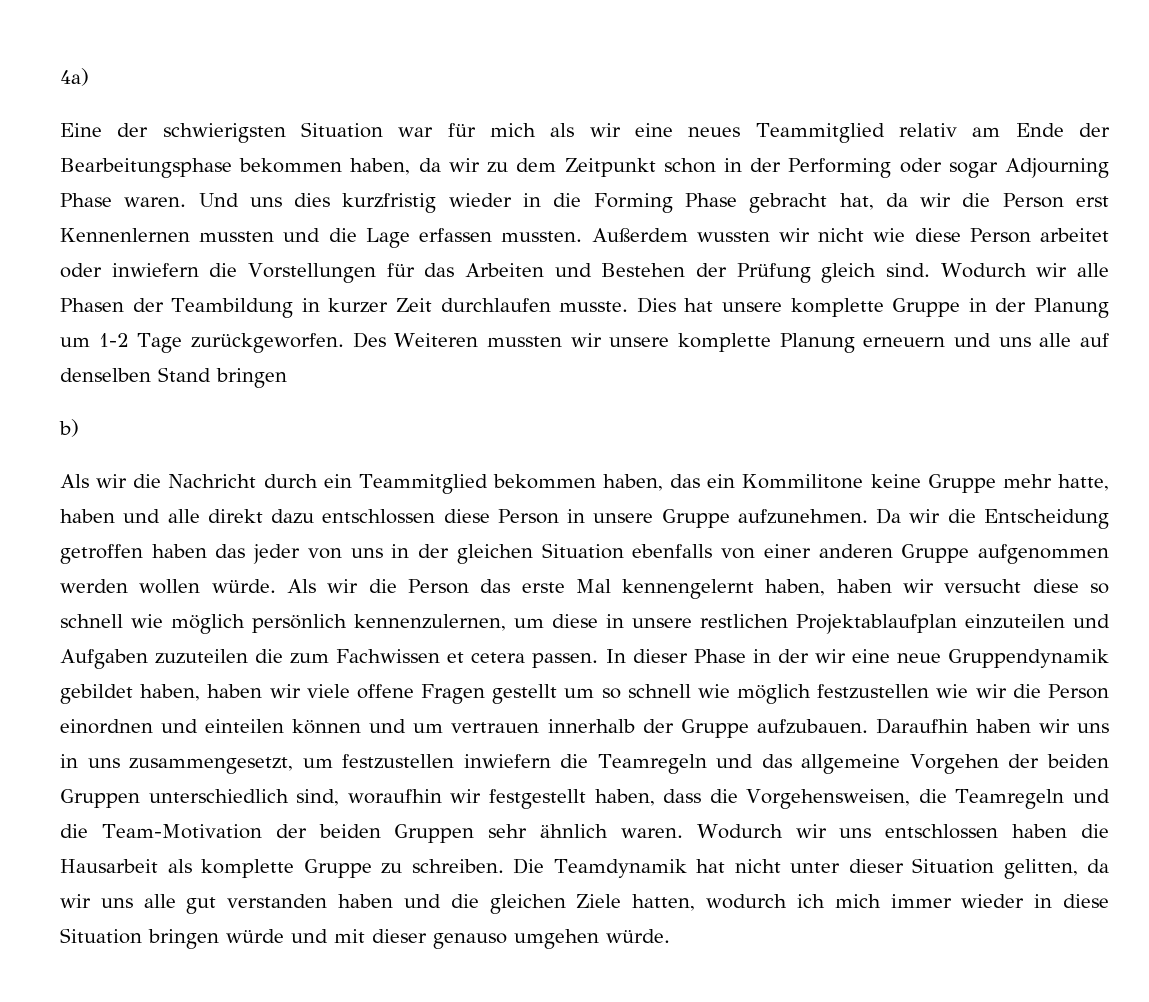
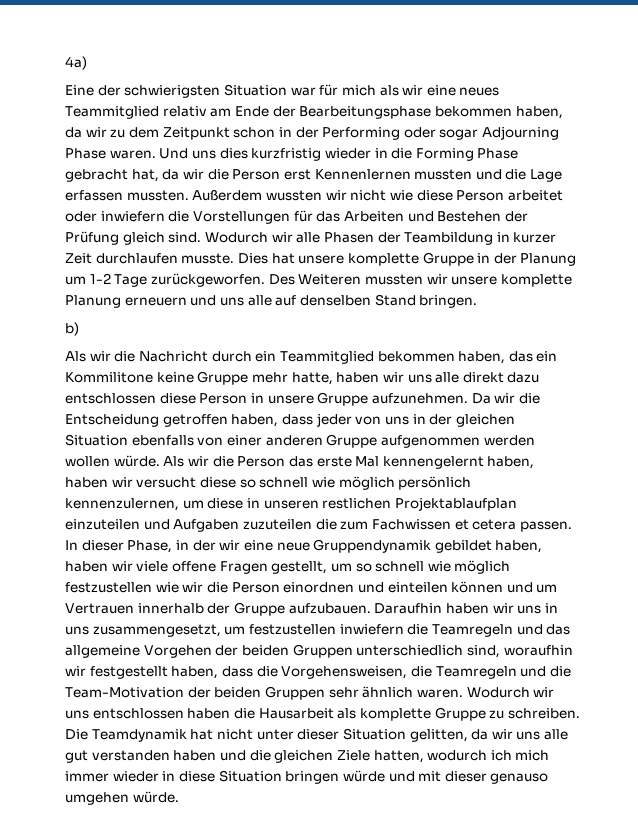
[216,368,287,388] bringen -> [419,295,478,308] bringen.
[123,509,161,523] und -> [382,372,432,383] wir uns
[151,544,246,558] haben das -> [231,414,313,427] haben, dass
[632,618,692,628] unsere -> [263,500,319,509] unseren
[693,649,746,663] Phase -> [127,540,173,553] Phase,
[492,684,558,704] gestellt -> [271,561,328,574] gestellt,
[451,722,540,733] vertrauen -> [65,603,134,614] Vertrauen

